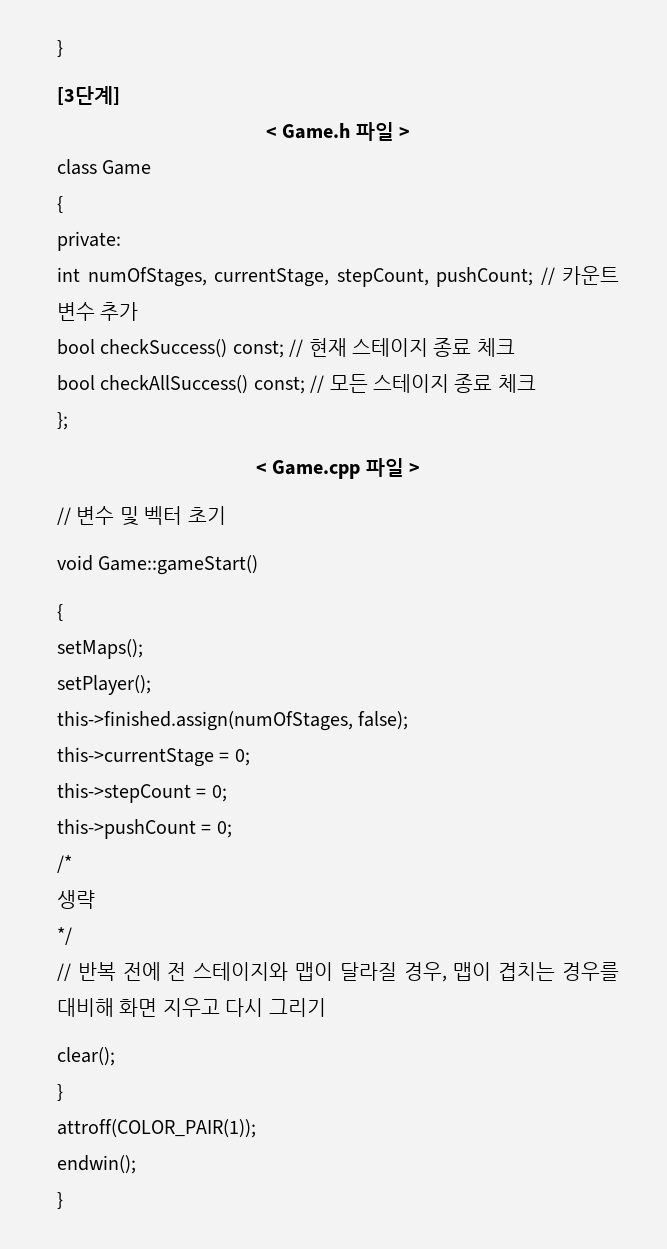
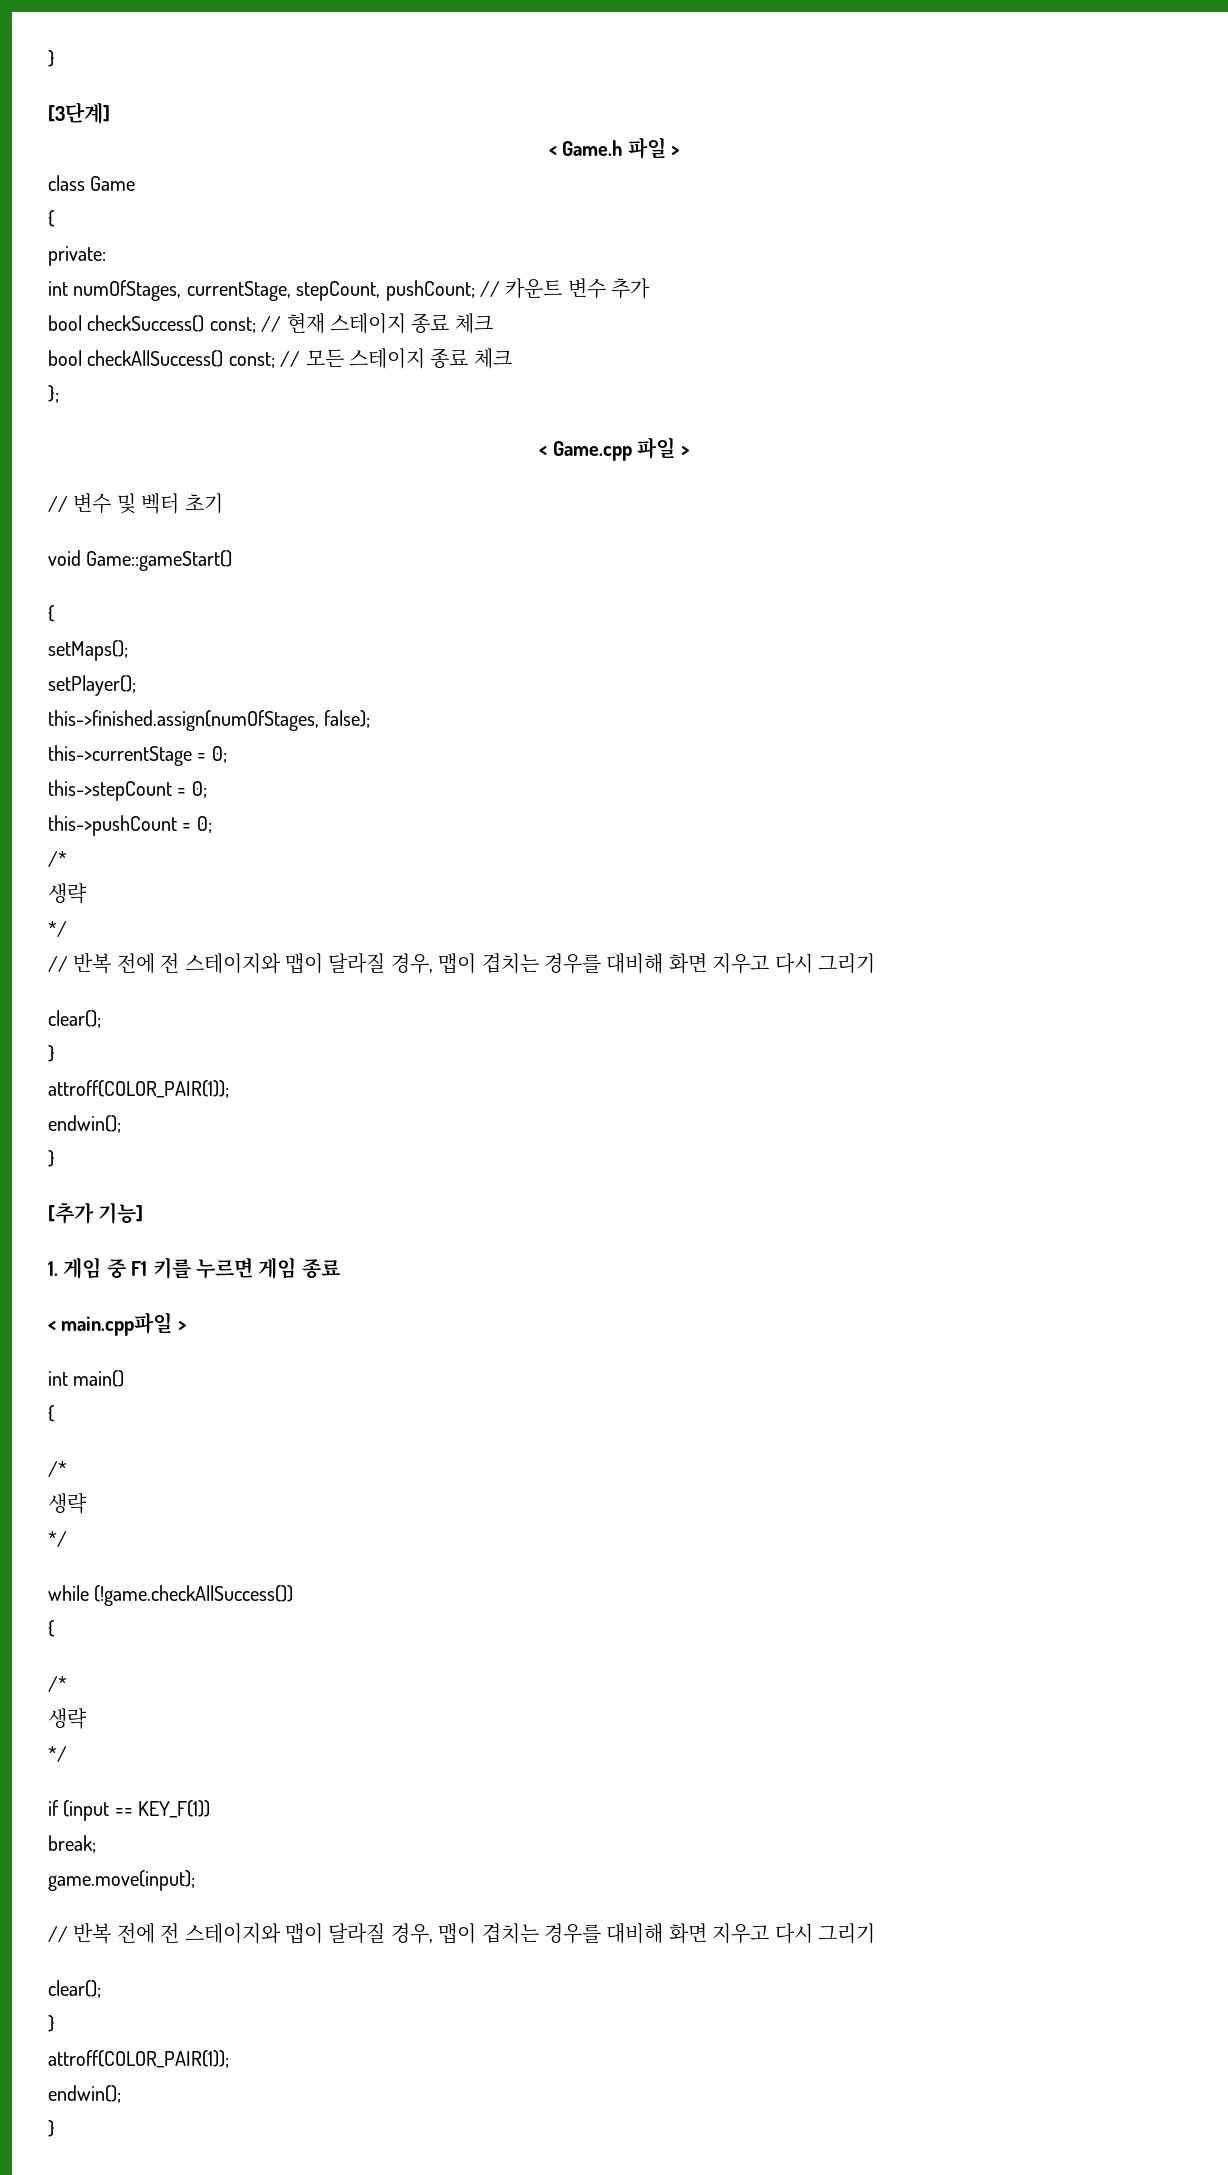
(63, 1200) none -> [48,1202,144,1224] [48,1257,340,1279] [48,1312,186,1336] [48,1370,125,1387] [48,1405,55,1422] [48,1461,67,1477] [48,1493,87,1514] [48,1531,67,1547] [48,1585,294,1606] [48,1620,55,1637] [48,1676,67,1692] [48,1708,87,1729] [48,1746,67,1762] [48,1800,211,1821] [48,1835,96,1853] [48,1870,195,1891] [48,1923,875,1944] [48,1980,101,1998] [48,2015,55,2032] [48,2050,229,2068] [48,2085,121,2103] [48,2120,55,2137] // [추가 기능] // 1. 게임 중 F1 키를 누르면 게임 종료 // < main.cpp파일 > // int main() // { // /* // 생략 // */ // while (!game.checkAllSuccess()) // { // /* // 생략 // */ // if (input == KEY_F(1)) // break; // game.move(input); // // 반복 전에 전 스테이지와 맵이 달라질 경우, 맵이 겹치는 경우를 대비해 화면 지우고 다시 그리기 // clear(); // } // attroff(COLOR_PAIR(1)); // endwin(); // }

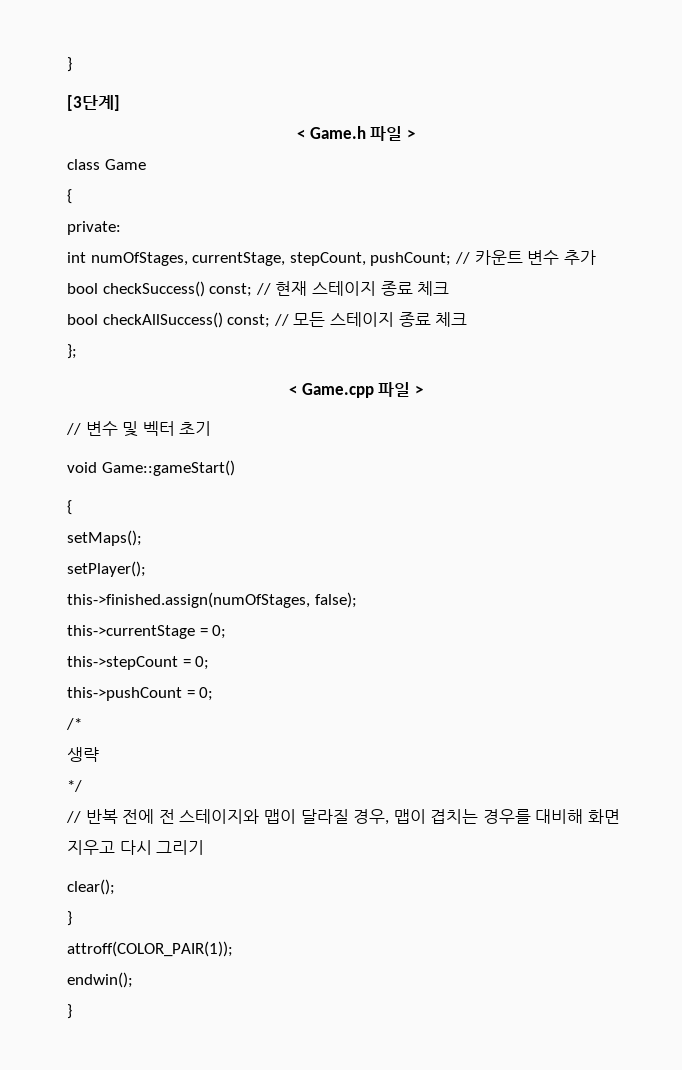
[48,1202,144,1224] [48,1257,340,1279] [48,1312,186,1336] [48,1370,125,1387] [48,1405,55,1422] [48,1461,67,1477] [48,1493,87,1514] [48,1531,67,1547] [48,1585,294,1606] [48,1620,55,1637] [48,1676,67,1692] [48,1708,87,1729] [48,1746,67,1762] [48,1800,211,1821] [48,1835,96,1853] [48,1870,195,1891] [48,1923,875,1944] [48,1980,101,1998] [48,2015,55,2032] [48,2050,229,2068] [48,2085,121,2103] [48,2120,55,2137] // [추가 기능] // 1. 게임 중 F1 키를 누르면 게임 종료 // < main.cpp파일 > // int main() // { // /* // 생략 // */ // while (!game.checkAllSuccess()) // { // /* // 생략 // */ // if (input == KEY_F(1)) // break; // game.move(input); // // 반복 전에 전 스테이지와 맵이 달라질 경우, 맵이 겹치는 경우를 대비해 화면 지우고 다시 그리기 // clear(); // } // attroff(COLOR_PAIR(1)); // endwin(); // } -> (72, 1011) none

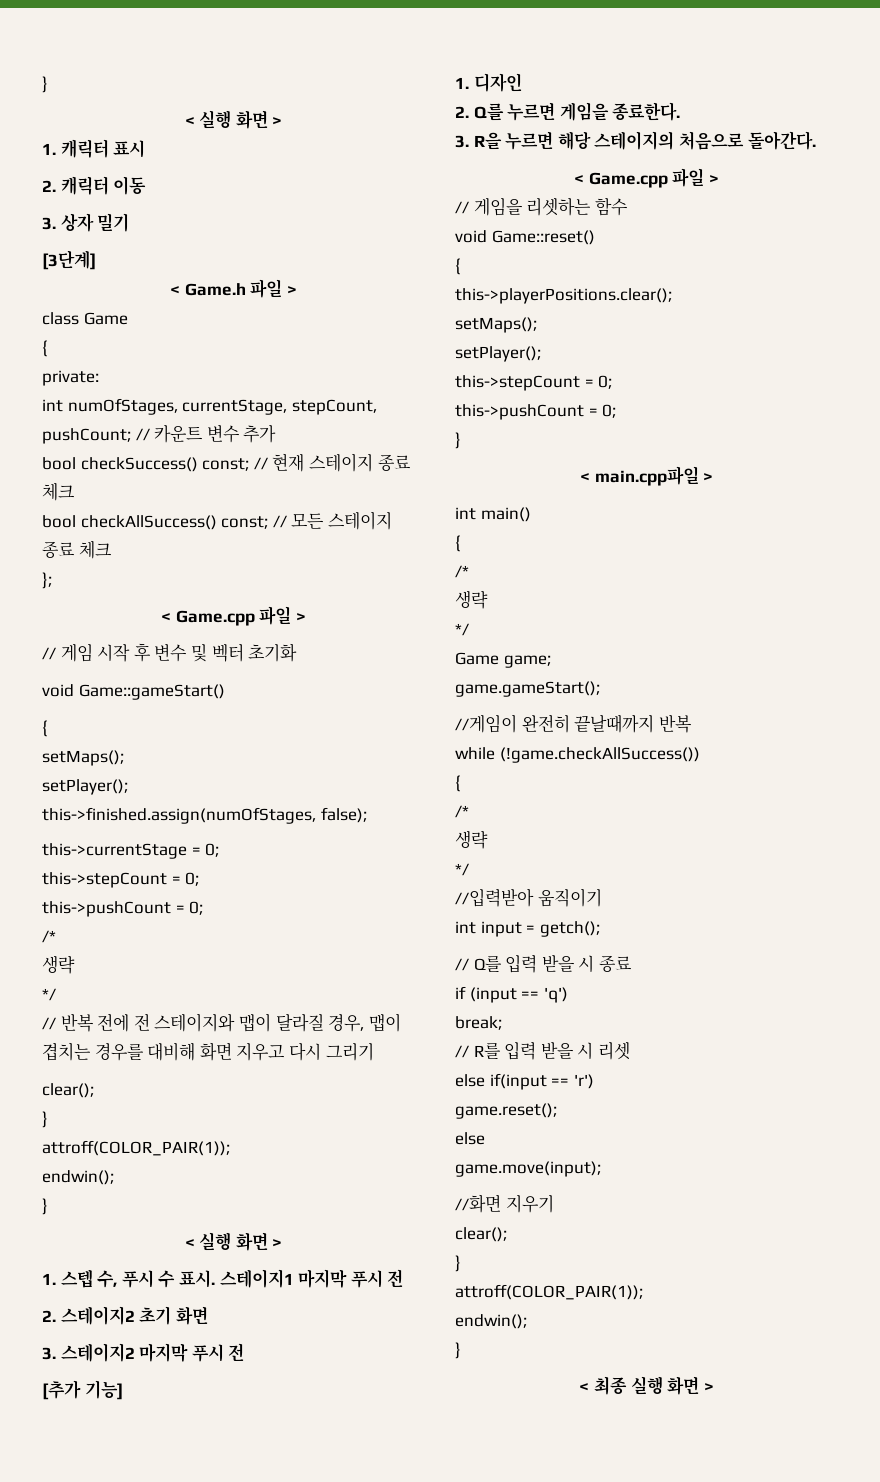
[67,57,72,72] } -> [42,76,48,93] [184,110,283,129] [42,139,146,158] [42,176,147,195] [42,213,130,232] } // < 실행 화면 > // 1. 캐릭터 표시 // 2. 캐릭터 이동 // 3. 상자 밀기
(81, 429) none -> [60,643,151,662] 게임 시작 후
[179,421,212,436] 초기 -> [248,643,298,662] 초기화
(72, 1011) none -> [184,1232,283,1251] [42,1269,404,1288] [42,1306,208,1325] [42,1343,245,1362] [42,1380,123,1400] [455,73,522,92] [455,102,681,121] [455,131,816,150] [574,168,719,188] [455,197,628,216] [455,230,595,245] [455,258,461,275] [455,288,672,304] [455,317,537,333] [455,346,541,362] [455,375,613,391] [455,404,617,420] [455,432,461,449] [579,466,714,486] [455,507,531,522] [455,535,461,552] [455,565,469,578] [455,590,488,609] [455,623,469,636] [455,652,551,668] [455,681,600,697] [455,714,692,733] [455,747,700,763] [455,775,461,792] [455,805,469,818] [455,830,488,849] [455,863,469,876] [455,888,602,907] [455,921,600,937] [455,954,632,973] [455,986,568,1003] [455,1016,502,1030] [455,1041,630,1060] [455,1073,594,1090] [455,1103,557,1119] [455,1132,485,1145] [455,1161,601,1177] [455,1194,554,1213] [455,1227,507,1242] [455,1255,461,1272] [455,1284,643,1300] [455,1314,527,1329] [455,1342,461,1359] [579,1376,714,1395] // < 실행 화면 > // 1. 스텝 수, 푸시 수 표시. 스테이지1 마지막 푸시 전 // 2. 스테이지2 초기 화면 // 3. 스테이지2 마지막 푸시 전 // [추가 기능] // 1. 디자인 // 2. Q를 누르면 게임을 종료한다. // 3. R을 누르면 해당 스테이지의 처음으로 돌아간다. // < Game.cpp 파일 > // // 게임을 리셋하는 함수 // void Game::reset() // { // this->playerPositions.clear(); // setMaps(); // setPlayer(); // this->stepCount = 0; // this->pushCount = 0; // } // < main.cpp파일 > // int main() // { // /* // 생략 // */ // Game game; // game.gameStart(); // //게임이 완전히 끝날때까지 반복 // while (!game.checkAllSuccess()) // { // /* // 생략 // */ // //입력받아 움직이기 // int input = getch(); // // Q를 입력 받을 시 종료 // if (input == 'q') // break; // // R를 입력 받을 시 리셋 // else if(input == 'r') // game.reset(); // else // game.move(input); // //화면 지우기 // clear(); // } // attroff(COLOR_PAIR(1)); // endwin(); // } // < 최종 실행 화면 >

